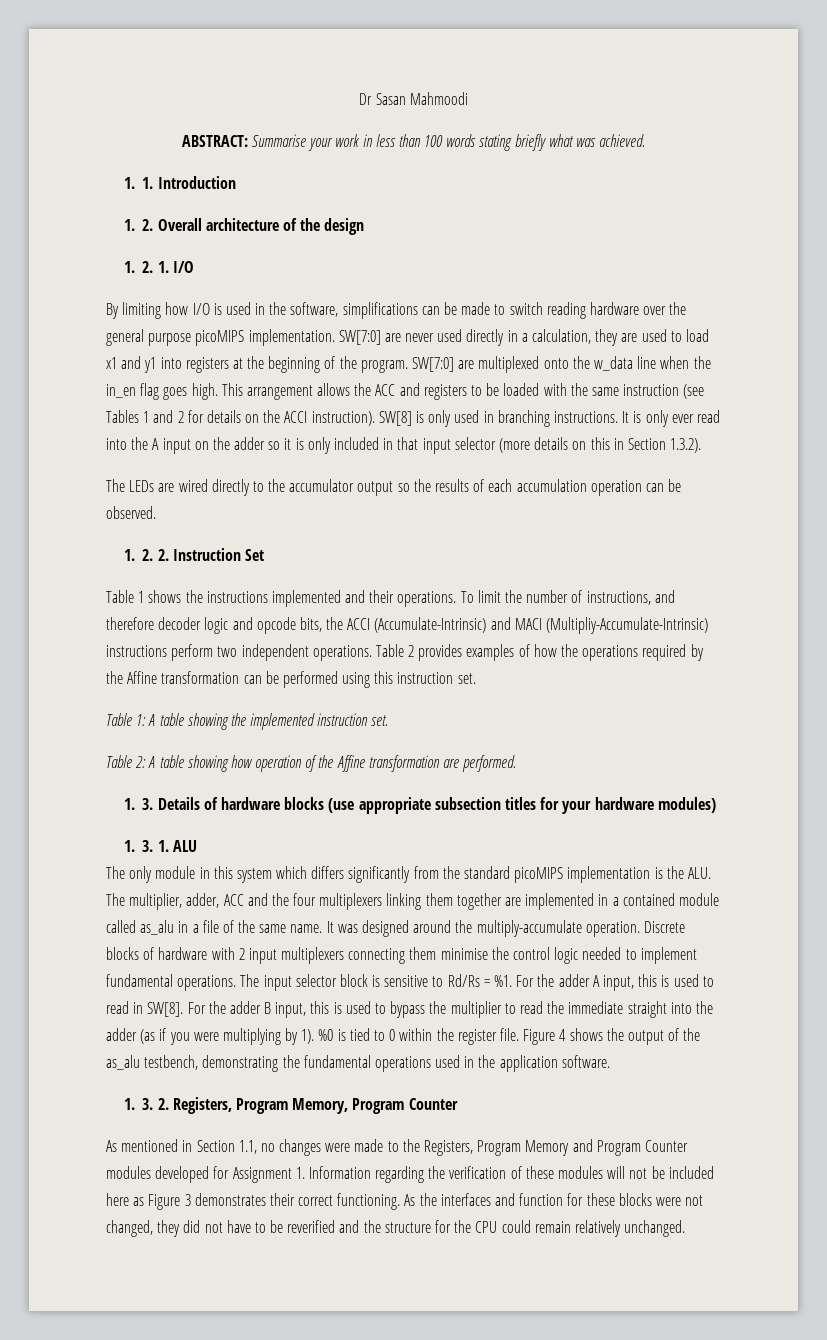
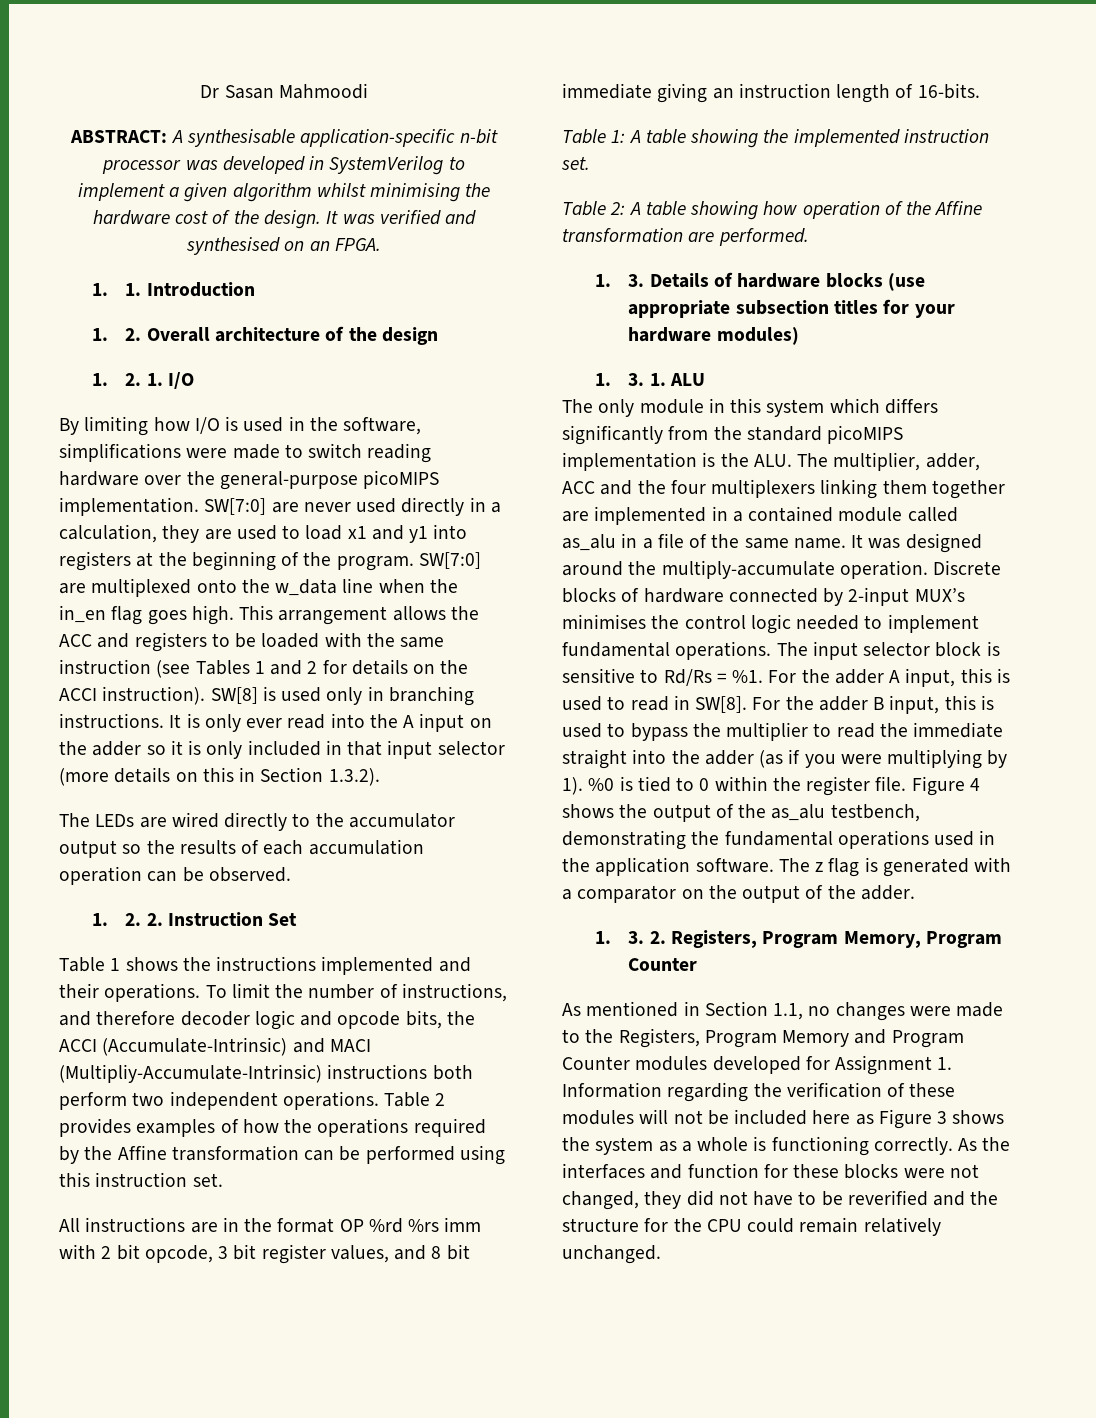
[251,134,646,151] Summarise your work in less than 100 words stating briefly what was achieved. -> [171,129,498,147] [102,156,465,175] [77,183,491,202] [92,210,477,229] [186,237,381,255] A synthesisable application-specific n-bit processor was developed in SystemVerilog to implement a given algorithm whilst minimising the hardware cost of the design. It was verified and synthesised on an FPGA.
[421,302,458,315] can be -> [186,448,228,458] were
[106,329,192,346] general purpose -> [219,471,358,490] general-purpose
[428,410,480,427] only used -> [281,687,363,705] used only
(167, 651) none -> [432,1065,473,1080] both
(476, 678) none -> [59,1217,482,1233] [59,1244,470,1264] [562,83,980,103] // All instructions are in the format OP %rd %rs imm with 2 bit opcode, 3 bit register values, and 8 bit immediate giving an instruction length of 16-bits.
[211,947,488,964] with 2 input multiplexers connecting them minimise -> [728,587,965,606] [562,614,646,629] connected by 2-input MUX’s minimises
(610, 1061) none -> [778,857,1012,877] [562,885,915,903] The z flag is generated with a comparator on the output of the adder.
[194,1193,401,1210] demonstrates their correct functioning. -> [952,1110,1005,1124] [562,1136,953,1156] shows the system as a whole is functioning correctly.

